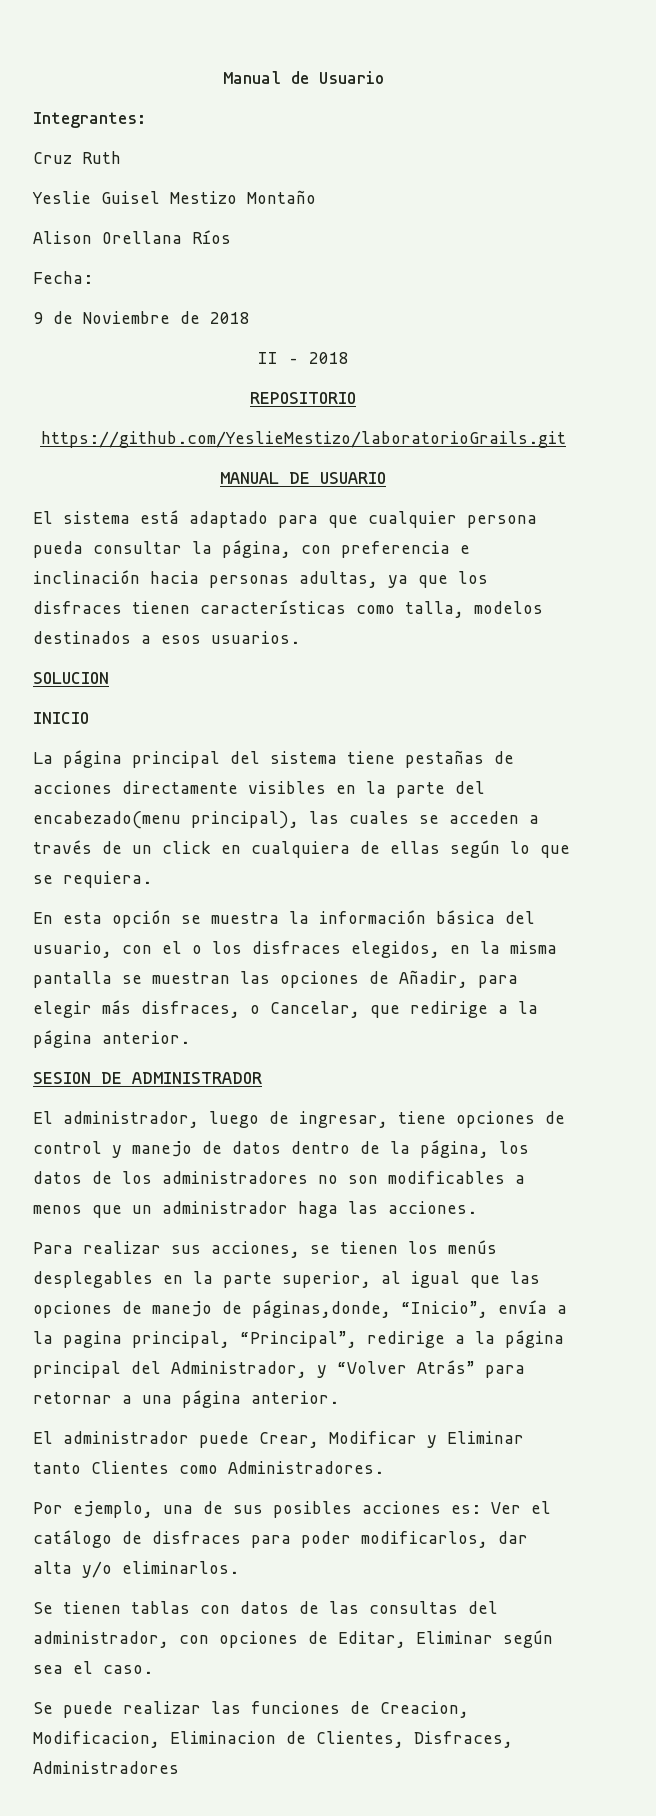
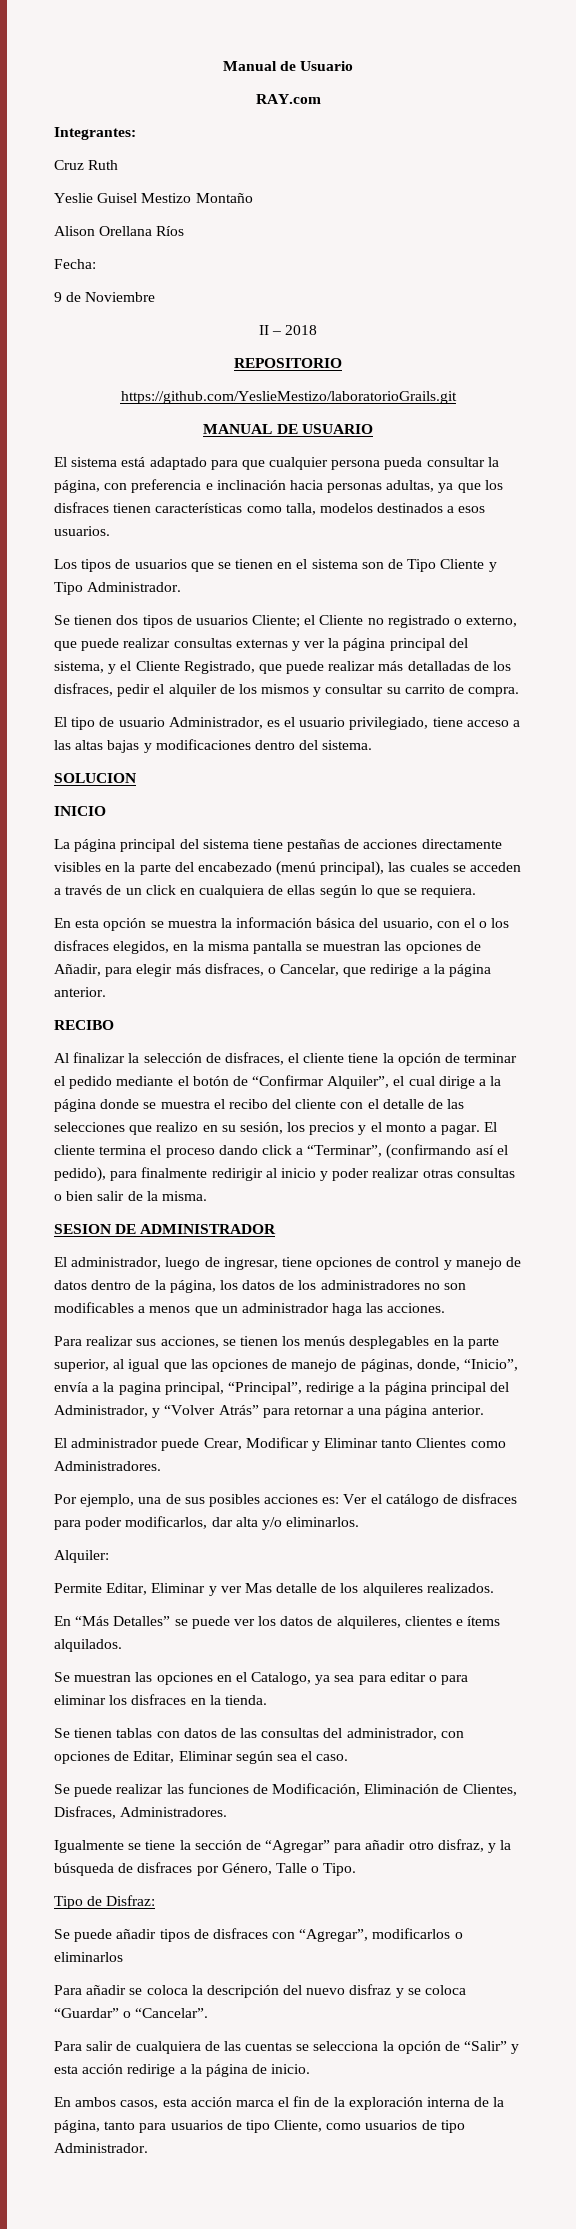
(384, 77) none -> [255,94,321,104] // RAY.com
[180,311,250,324] de 2018 -> (156, 297) none
(300, 637) none -> [54,559,497,572] [54,582,182,595] [54,615,518,628] [54,638,468,651] [54,661,512,674] [54,683,520,697] [54,717,521,730] [54,739,373,753] // Los tipos de usuarios que se tienen en el sistema son de Tipo Cliente y Tipo Administrador. // Se tienen dos tipos de usuarios Cliente; el Cliente no registrado o externo, que puede realizar consultas externas y ver la página principal del sistema, y el Cliente Registrado, que puede realizar más detalladas de los disfraces, pedir el alquiler de los mismos y consultar su carrito de compra. // El tipo de usuario Administrador, es el usuario privilegiado, tiene acceso a las altas bajas y modificaciones dentro del sistema.
[33,811,181,829] encabezado(menu -> [197,861,317,876] encabezado (menú
(190, 1037) none -> [54,1020,114,1030] [54,1052,518,1066] [54,1075,502,1089] [54,1099,465,1112] [54,1122,498,1135] [54,1144,508,1159] [54,1167,515,1182] [54,1191,207,1201] // RECIBO // Al finalizar la selección de disfraces, el cliente tiene la opción de terminar el pedido mediante el botón de “Confirmar Alquiler”, el cual dirige a la página donde se muestra el recibo del cliente con el detalle de las selecciones que realizo en su sesión, los precios y el monto a pagar. El cliente termina el proceso dando click a “Terminar”, (confirmando así el pedido), para finalmente redirigir al inicio y poder realizar otras consultas o bien salir de la misma.
[252,1300,391,1318] páginas,donde, -> [360,1359,460,1372] páginas, donde,
(239, 1567) none -> [54,1550,109,1563] [54,1583,494,1596] [54,1616,501,1629] [54,1639,122,1652] [54,1672,469,1685] [54,1694,267,1705] // Alquiler: // Permite Editar, Eliminar y ver Mas detalle de los alquileres realizados. // En “Más Detalles” se puede ver los datos de alquileres, clientes e ítems alquilados. // Se muestran las opciones en el Catalogo, ya sea para editar o para eliminar los disfraces en la tienda.
[380,1701,469,1718] [33,1731,513,1748] [33,1761,179,1774] Creacion, Modificacion, Eliminacion de Clientes, Disfraces, Administradores -> [272,1783,517,1796] [54,1806,228,1819] [54,1839,512,1853] [54,1862,357,1876] [54,1895,156,1909] [54,1928,463,1942] [54,1952,123,1962] [54,1984,467,1998] [54,2008,209,2018] [54,2041,520,2054] [54,2064,311,2077] [54,2096,505,2110] [54,2120,465,2133] [54,2143,148,2153] Modificación, Eliminación de Clientes, Disfraces, Administradores. // Igualmente se tiene la sección de “Agregar” para añadir otro disfraz, y la búsqueda de disfraces por Género, Talle o Tipo. // Tipo de Disfraz: // Se puede añadir tipos de disfraces con “Agregar”, modificarlos o eliminarlos // Para añadir se coloca la descripción del nuevo disfraz y se coloca “Guardar” o “Cancelar”. // Para salir de cualquiera de las cuentas se selecciona la opción de “Salir” y esta acción redirige a la página de inicio. // En ambos casos, esta acción marca el fin de la exploración interna de la página, tanto para usuarios de tipo Cliente, como usuarios de tipo Administrador.

